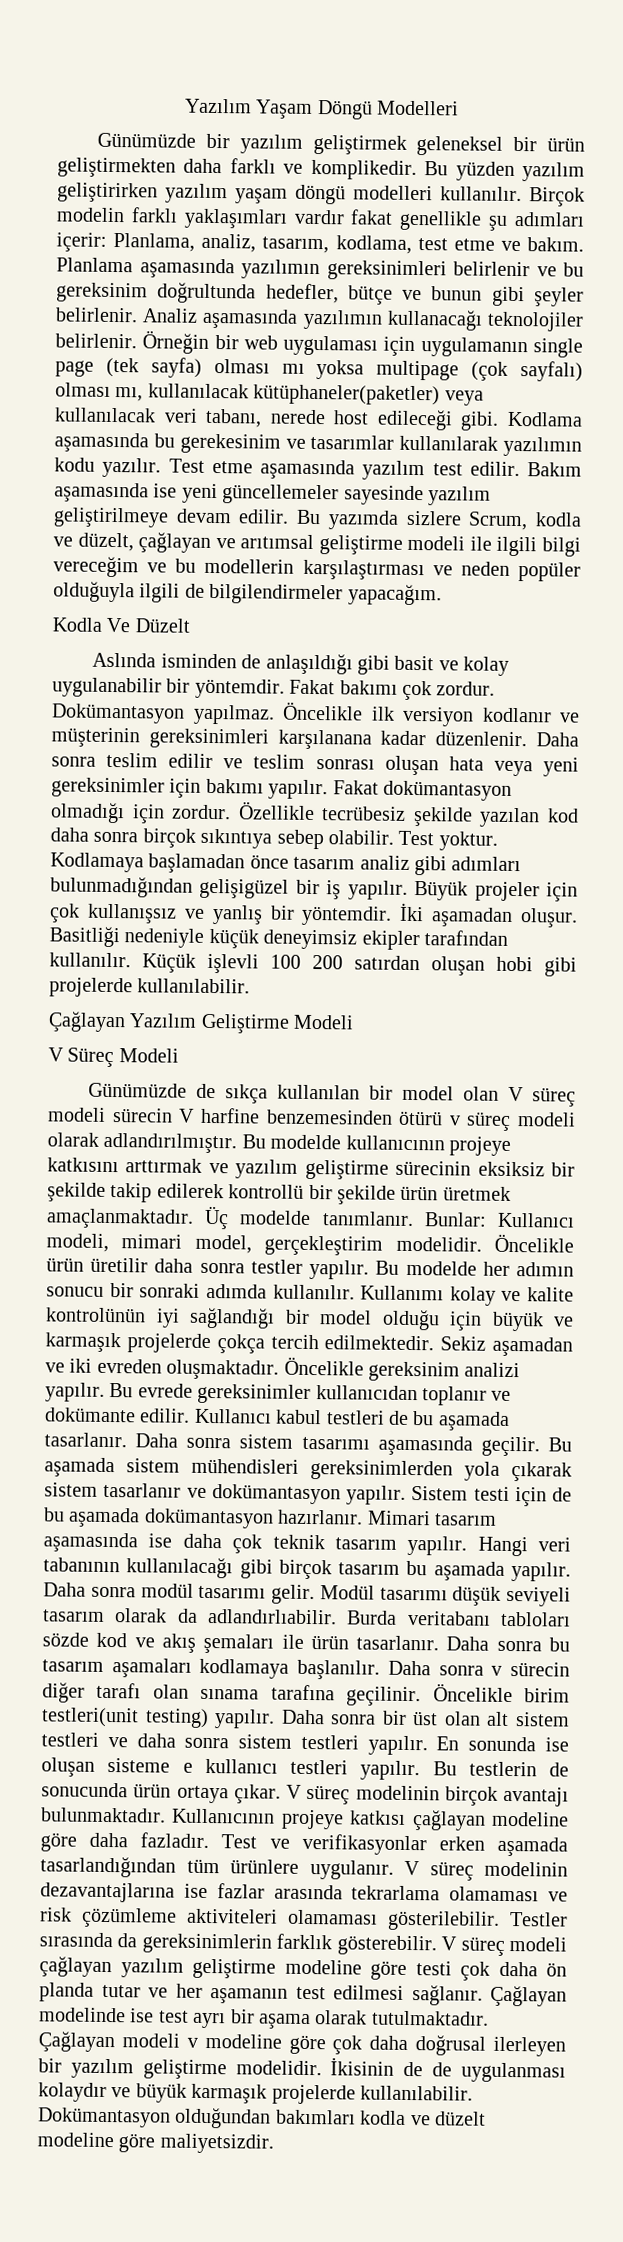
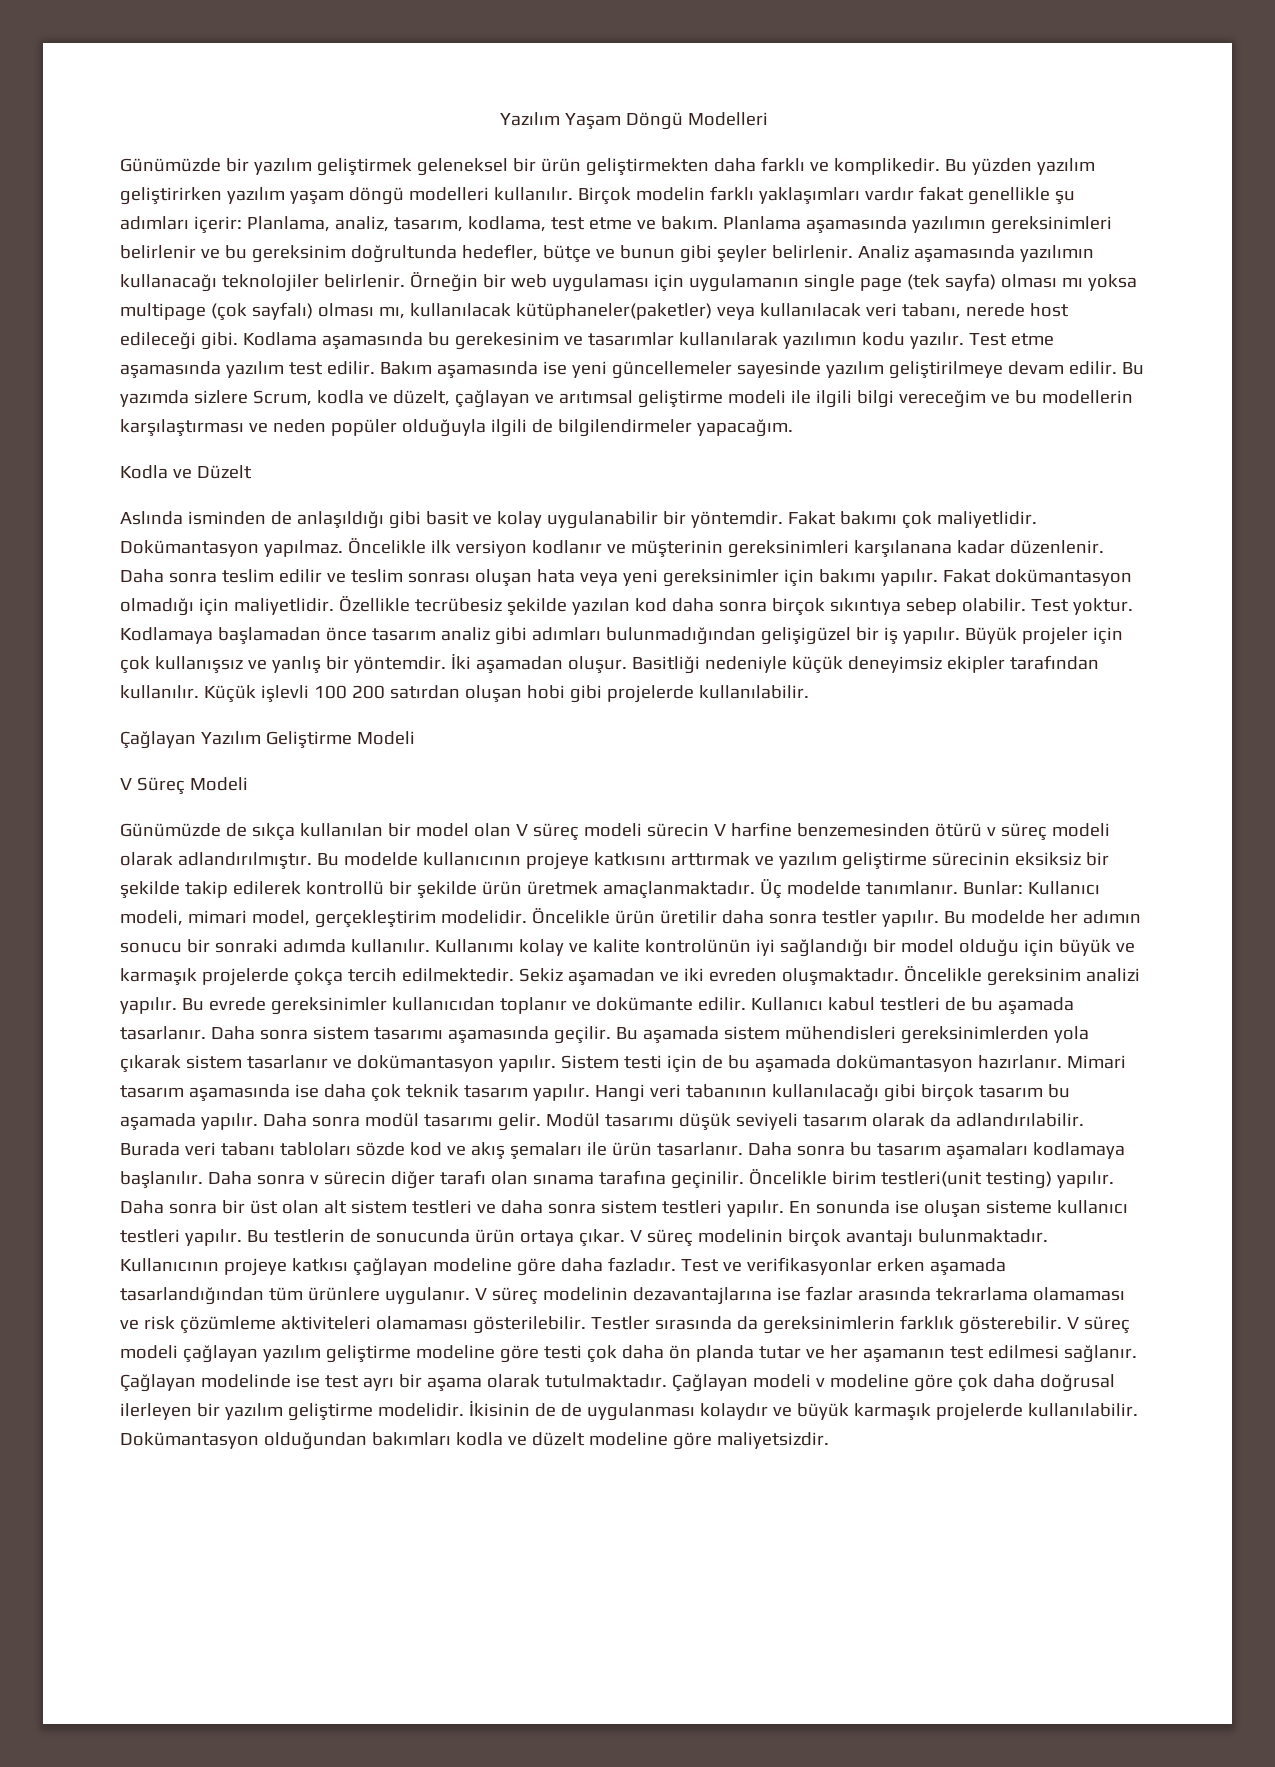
[106,617,131,633] Ve -> [172,468,192,479] ve
[436,681,496,696] zordur. -> [936,511,1037,528] maliyetlidir.
[172,804,232,820] zordur. -> [233,598,334,615] maliyetlidir.
[208,1608,491,1626] adlandırlıabilir. Burda veritabanı -> [955,1113,1084,1127] [120,1142,275,1156] adlandırılabilir. Burada veri tabanı
[346,1686,422,1707] geçilinir. -> [670,1171,744,1189] geçinilir.
[182,1762,193,1773] e -> (1052, 1207) none

